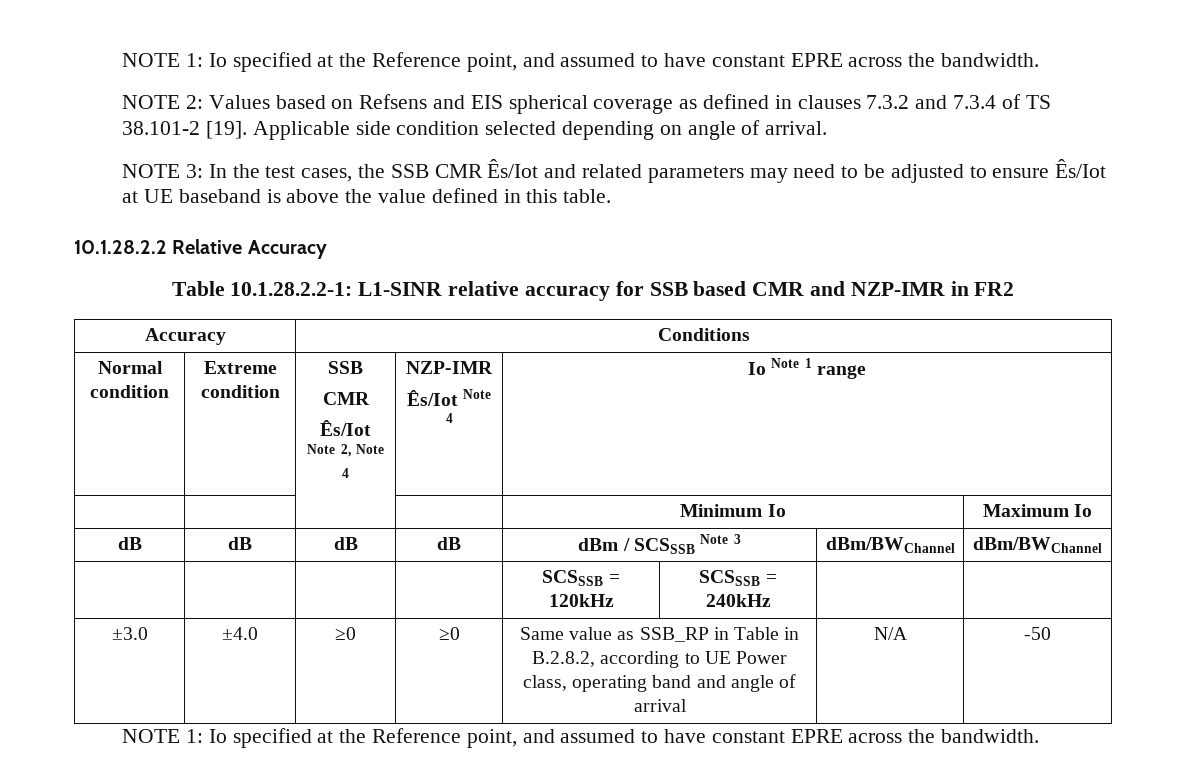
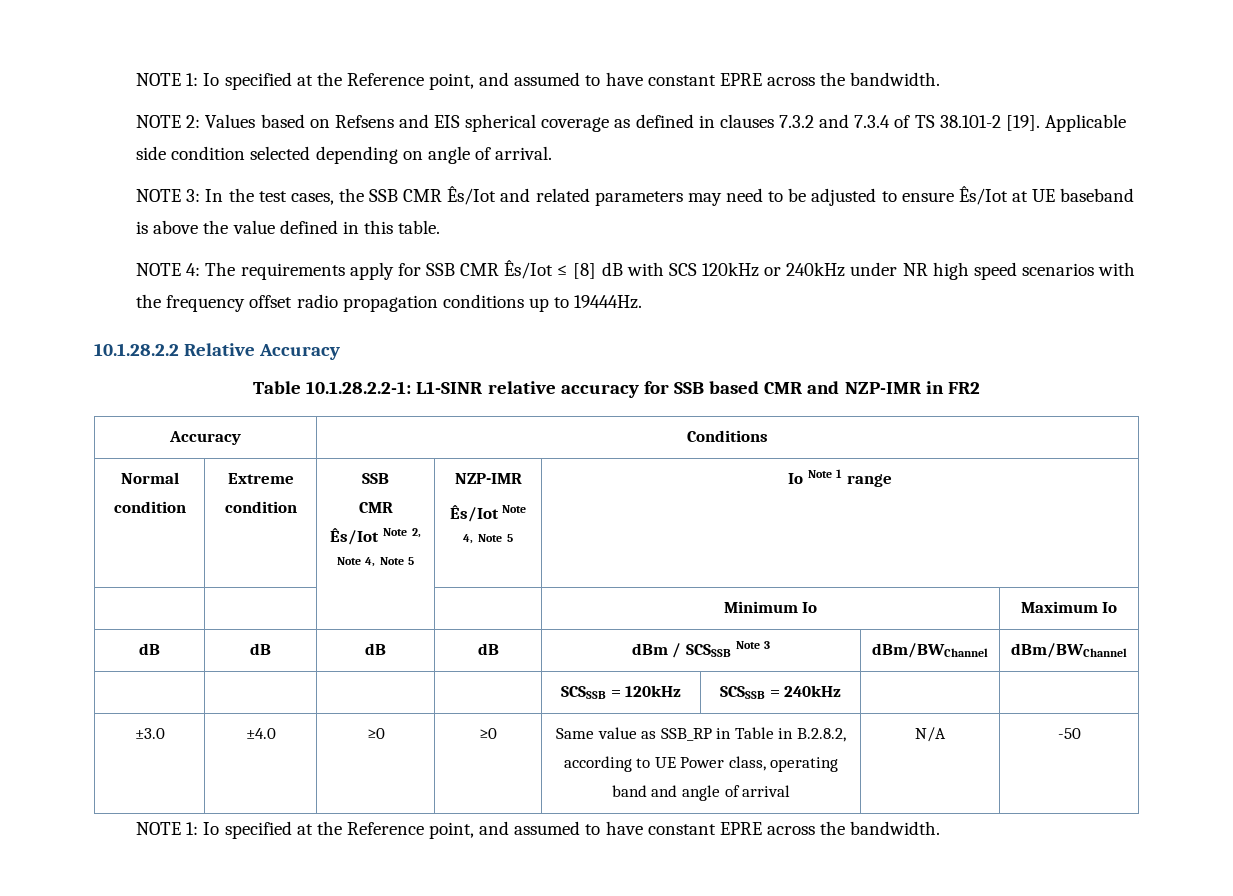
(612, 196) none -> [136,260,1136,280] [136,294,643,312] // NOTE 4: The requirements apply for SSB CMR Ês/Iot ≤ [8] dB with SCS 120kHz or 240kHz under NR high speed scenarios with the frequency offset radio propagation conditions up to 19444Hz.
[342,468,349,478] 4 -> [365,557,415,567] 4, Note 5
[445,413,453,423] 4 -> [463,534,513,544] 4, Note 5

